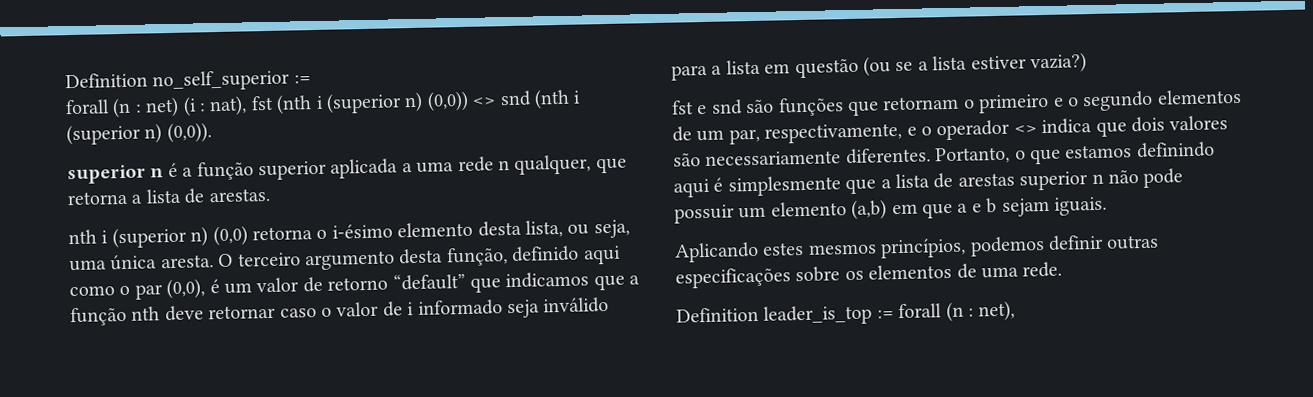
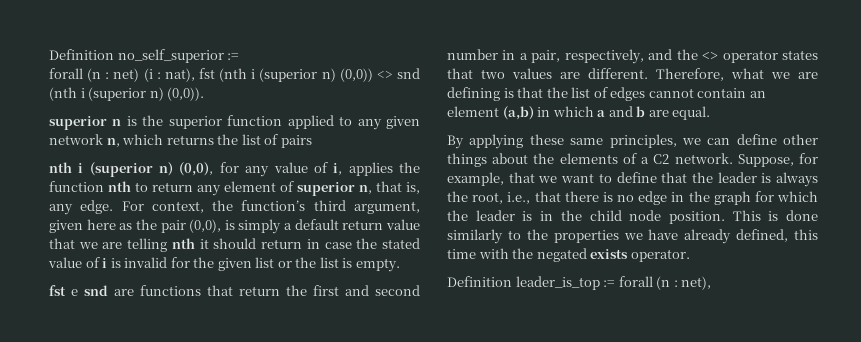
[167,154,627,181] [67,187,270,206] [68,219,630,249] [69,245,621,272] [69,271,641,300] [70,296,610,327] [671,52,1087,81] [671,88,1242,117] [672,115,1229,145] [673,141,1215,167] [673,168,1184,198] [674,196,1107,224] [674,234,1160,263] [675,261,1063,289] é a função superior aplicada a uma rede n qualquer, que retorna a lista de arestas. // nth i (superior n) (0,0) retorna o i-ésimo elemento desta lista, ou seja, uma única aresta. O terceiro argumento desta função, definido aqui como o par (0,0), é um valor de retorno “default” que indicamos que a função nth deve retornar caso o valor de i informado seja inválido para a lista em questão (ou se a lista estiver vazia?) // fst e snd são funções que retornam o primeiro e o segundo elementos de um par, respectivamente, e o operador <> indica que dois valores são necessariamente diferentes. Portanto, o que estamos definindo aqui é simplesmente que a lista de arestas superior n não pode possuir um elemento (a,b) em que a e b sejam iguais. // Aplicando estes mesmos princípios, podemos definir outras especificações sobre os elementos de uma rede. -> [126,115,421,130] [49,134,312,148] [49,162,421,177] [49,181,420,196] [49,200,420,215] [49,219,420,234] [49,238,421,252] [48,257,400,272] [49,285,420,296] [447,49,818,64] [447,68,818,81] [447,87,766,101] [447,106,711,120] [447,134,818,149] [447,153,818,167] [447,172,818,187] [447,191,818,205] [447,210,818,224] [447,229,818,244] [447,248,690,262] is the superior function applied to any given network n, which returns the list of pairs // nth i (superior n) (0,0), for any value of i, applies the function nth to return any element of superior n, that is, any edge. For context, the function’s third argument, given here as the pair (0,0), is simply a default return value that we are telling nth it should return in case the stated value of i is invalid for the given list or the list is empty. // fst e snd are functions that return the first and second number in a pair, respectively, and the <> operator states that two values are different. Therefore, what we are defining is that the list of edges cannot contain an element (a,b) in which a and b are equal. // By applying these same principles, we can define other things about the elements of a C2 network. Suppose, for example, that we want to define that the leader is always the root, i.e., that there is no edge in the graph for which the leader is in the child node position. This is done similarly to the properties we have already defined, this time with the negated exists operator.

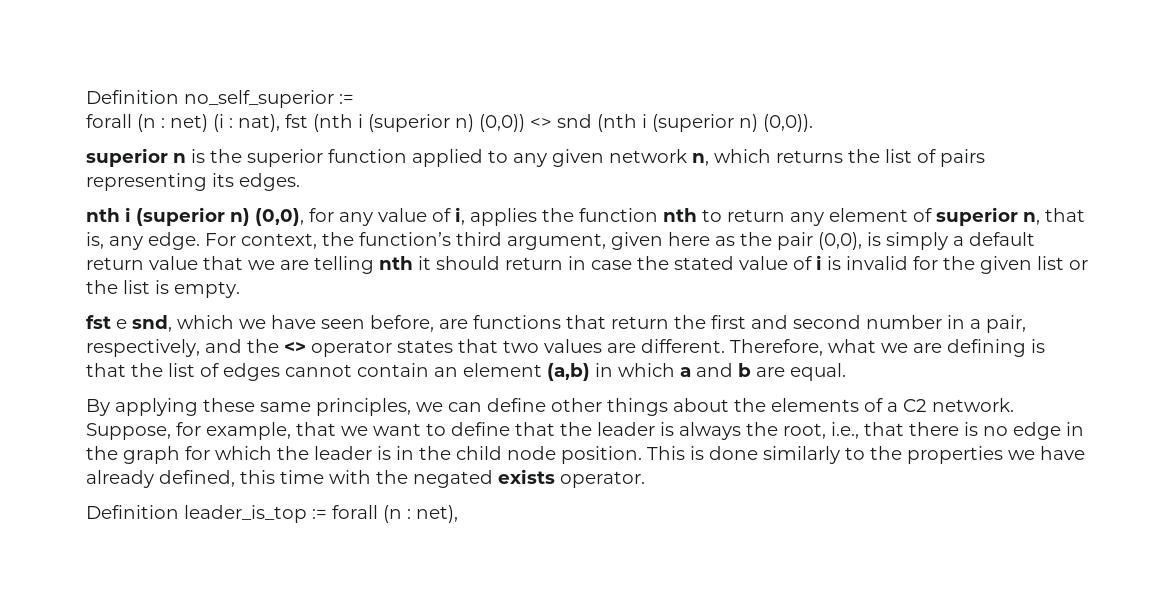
(312, 141) none -> [86,173,300,191] representing its edges.
[84,285,108,296] snd -> [132,315,434,332] snd, which we have seen before,

